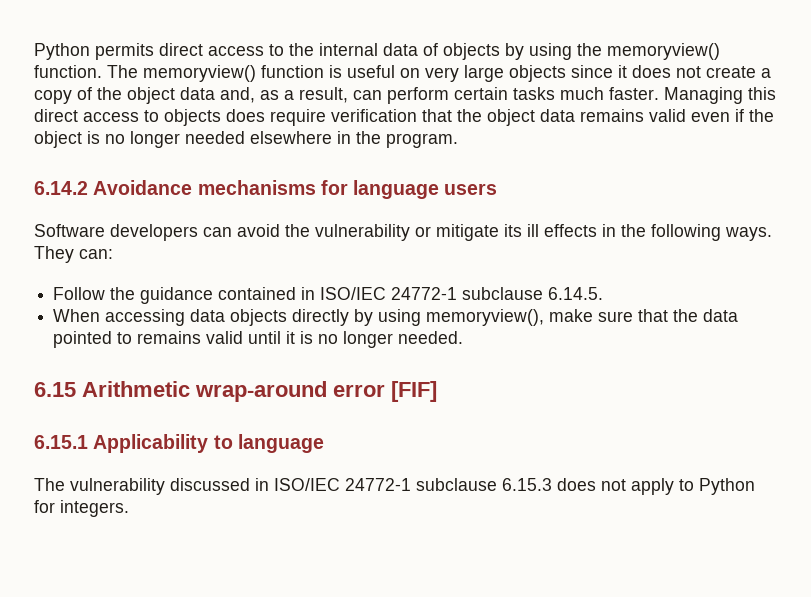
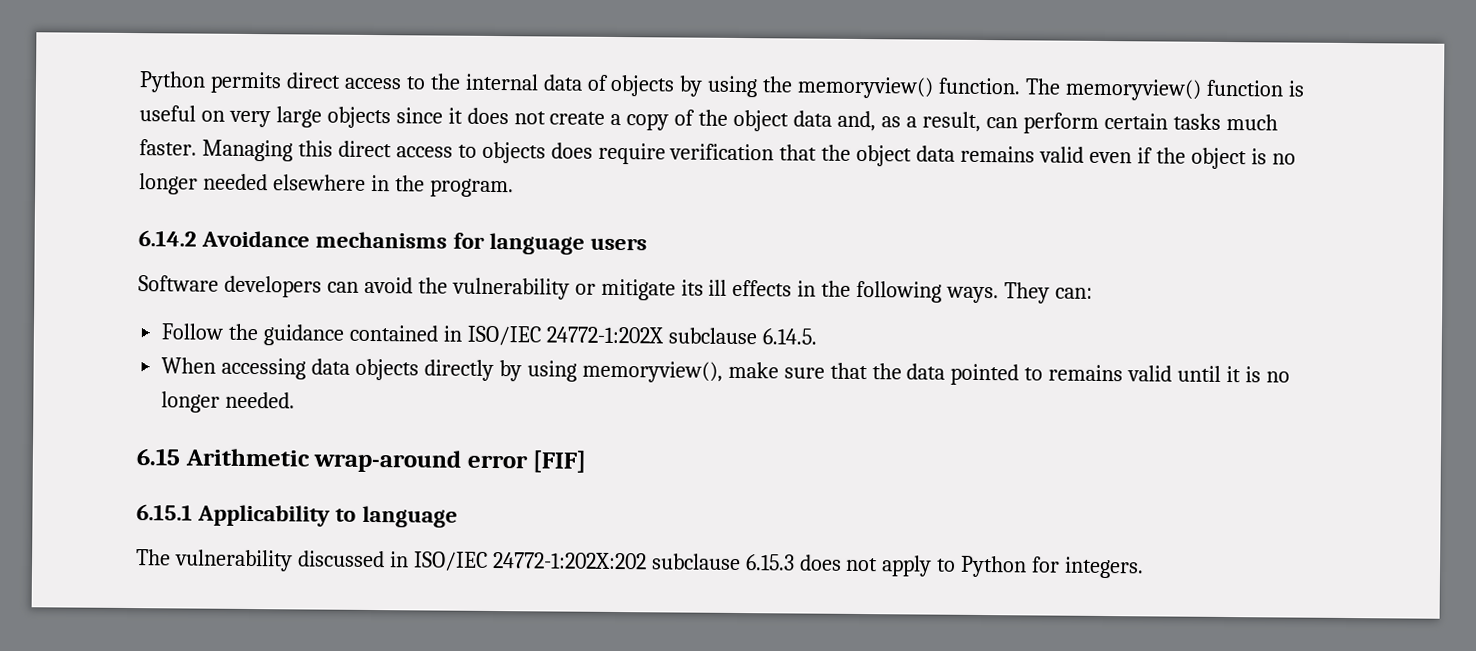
[391,287,458,300] 24772-1 -> [545,326,664,344] 24772-1:202X
[345,478,411,491] 24772-1 -> [492,551,647,570] 24772-1:202X:202

